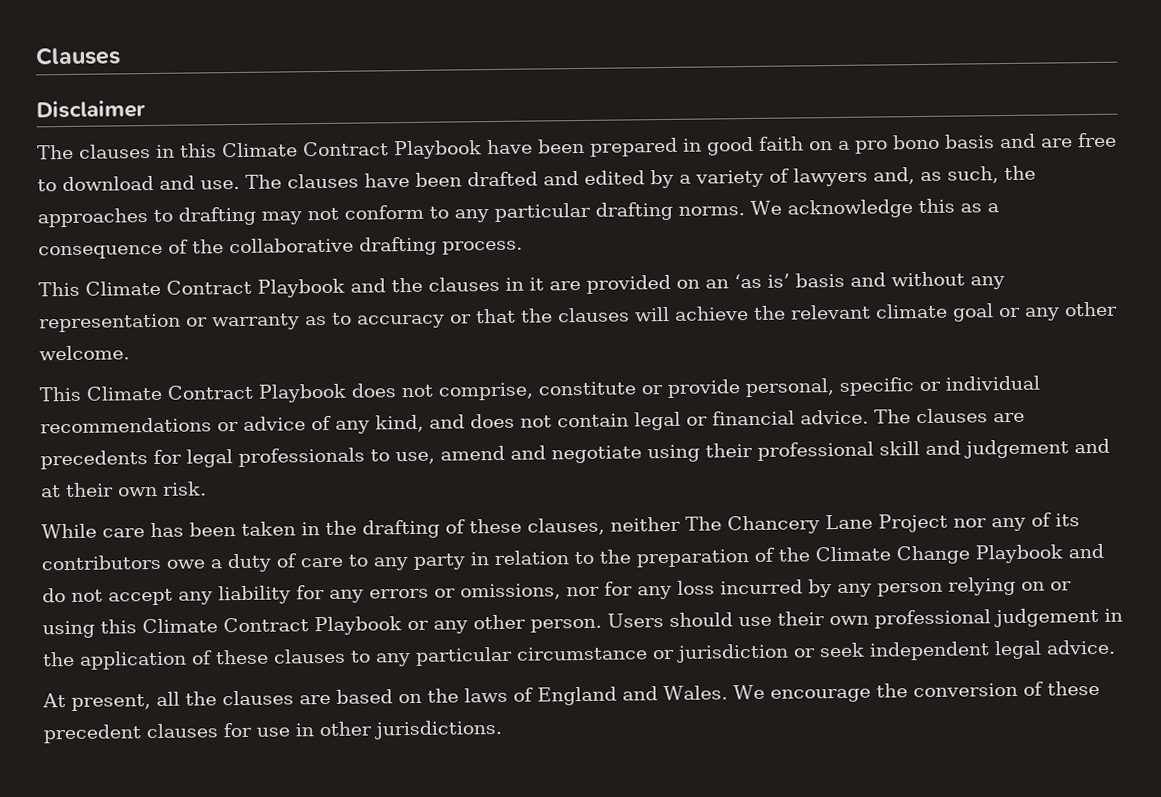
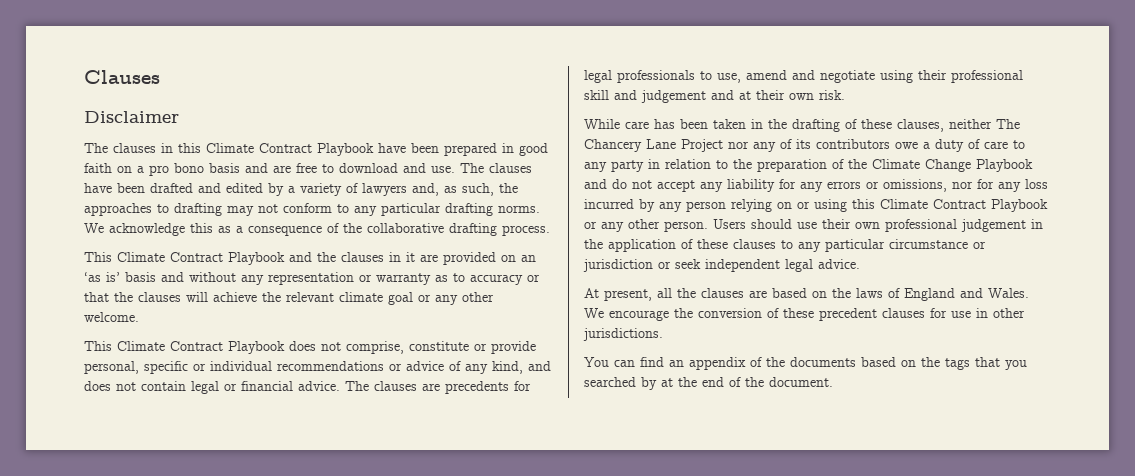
(502, 729) none -> [584,357,1027,370] [584,377,833,390] // You can find an appendix of the documents based on the tags that you searched by at the end of the document.

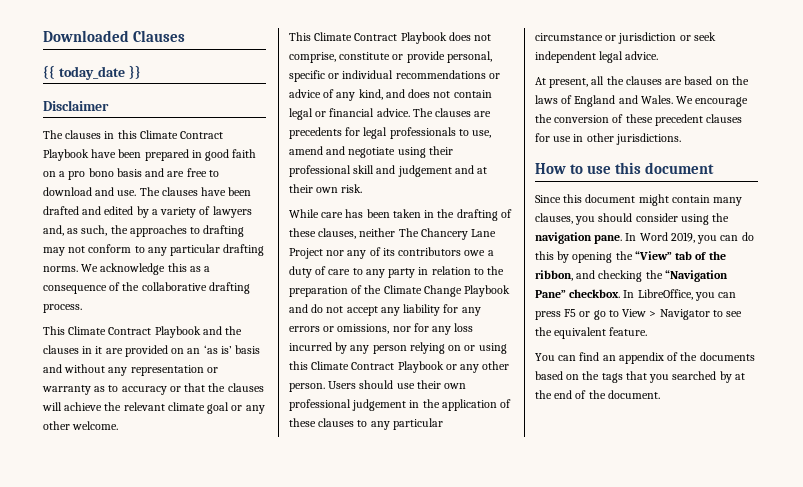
(84, 77) none -> [43,30,129,42] Downloaded
(160, 77) none -> [43,65,141,80] // {{ today_date }}
(663, 334) none -> [535,162,715,174] [535,194,743,206] [535,213,730,225] [535,232,754,244] [535,251,726,263] [535,270,728,282] [535,289,737,301] [535,309,743,320] [535,327,648,339] // How to use this document // Since this document might contain many clauses, you should consider using the navigation pane. In Word 2019, you can do this by opening the “View” tab of the ribbon, and checking the “Navigation Pane” checkbox. In LibreOffice, you can press F5 or go to View > Navigator to see the equivalent feature.

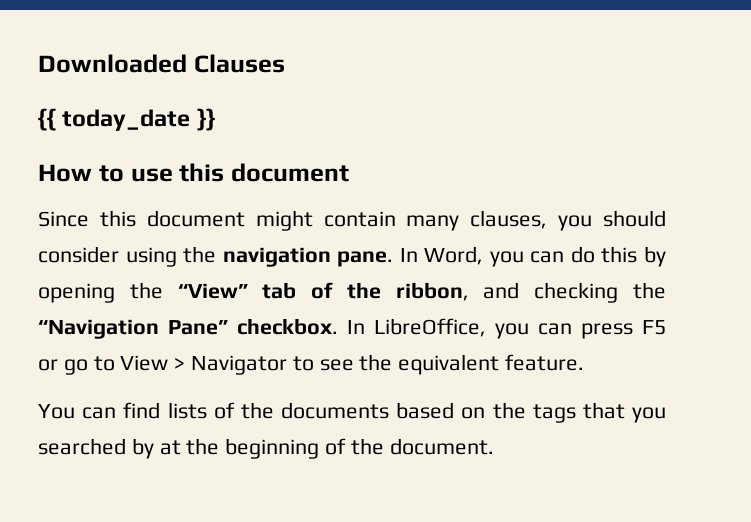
[43,100,109,111] [43,130,224,139] [43,149,257,161] [43,168,219,180] [43,187,252,196] [43,206,252,218] [43,225,245,237] [43,244,265,256] [43,263,211,275] [43,282,250,294] [43,304,82,313] [43,326,243,338] [43,345,261,357] [43,364,218,376] [42,383,264,395] [42,402,265,414] [43,421,119,430] [289,32,492,44] [289,51,492,63] [289,70,500,82] [289,89,492,101] [289,108,492,120] [289,127,492,139] [289,146,453,158] [289,165,488,177] [289,184,363,193] [289,209,512,221] [289,228,497,240] [289,247,494,259] [289,266,505,278] [289,285,511,297] [289,304,481,316] [289,323,474,335] [289,342,507,354] [289,361,510,373] [289,380,467,392] [289,399,512,411] [289,418,443,430] [535,32,716,44] [535,51,659,63] [535,76,749,88] [535,95,749,107] [535,114,743,126] [535,133,681,145] // Disclaimer // The clauses in this Climate Contract Playbook have been prepared in good faith on a pro bono basis and are free to download and use. The clauses have been drafted and edited by a variety of lawyers and, as such, the approaches to drafting may not conform to any particular drafting norms. We acknowledge this as a consequence of the collaborative drafting process. // This Climate Contract Playbook and the clauses in it are provided on an ‘as is’ basis and without any representation or warranty as to accuracy or that the clauses will achieve the relevant climate goal or any other welcome. // This Climate Contract Playbook does not comprise, constitute or provide personal, specific or individual recommendations or advice of any kind, and does not contain legal or financial advice. The clauses are precedents for legal professionals to use, amend and negotiate using their professional skill and judgement and at their own risk. // While care has been taken in the drafting of these clauses, neither The Chancery Lane Project nor any of its contributors owe a duty of care to any party in relation to the preparation of the Climate Change Playbook and do not accept any liability for any errors or omissions, nor for any loss incurred by any person relying on or using this Climate Contract Playbook or any other person. Users should use their own professional judgement in the application of these clauses to any particular circumstance or jurisdiction or seek independent legal advice. // At present, all the clauses are based on the laws of England and Wales. We encourage the conversion of these precedent clauses for use in other jurisdictions. -> (215, 119) none
[639,232,695,243] Word 2019, -> [424,246,484,265] Word,
[602,352,664,364] an appendix -> [167,402,207,419] lists
[554,390,573,399] end -> [225,438,320,459] beginning

